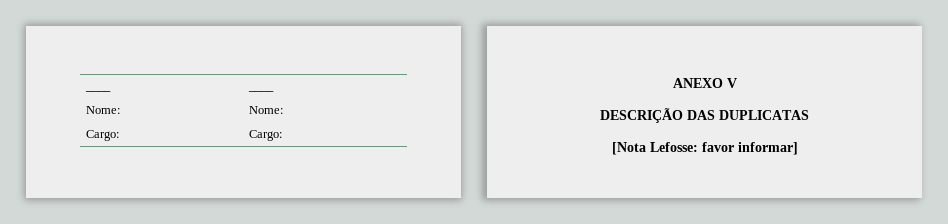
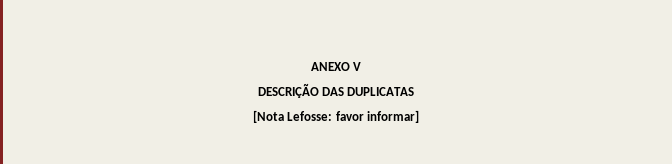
[84,90,111,92] [247,90,274,92] [85,106,120,114] [248,106,283,114] [85,130,119,141] [248,130,282,141] ____ | ____ // Nome: | Nome: // Cargo: | Cargo: // -> (310, 66) none

